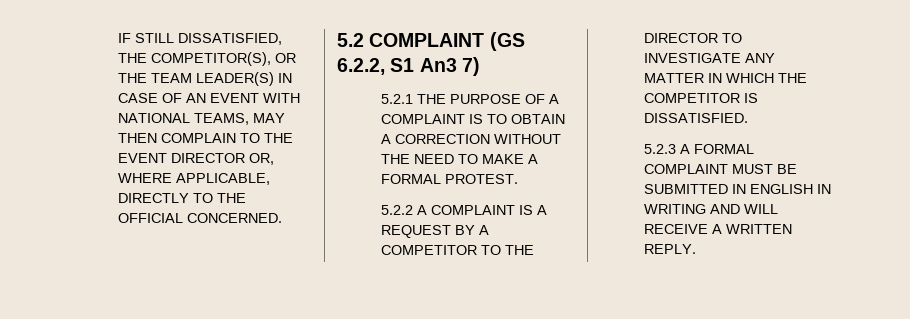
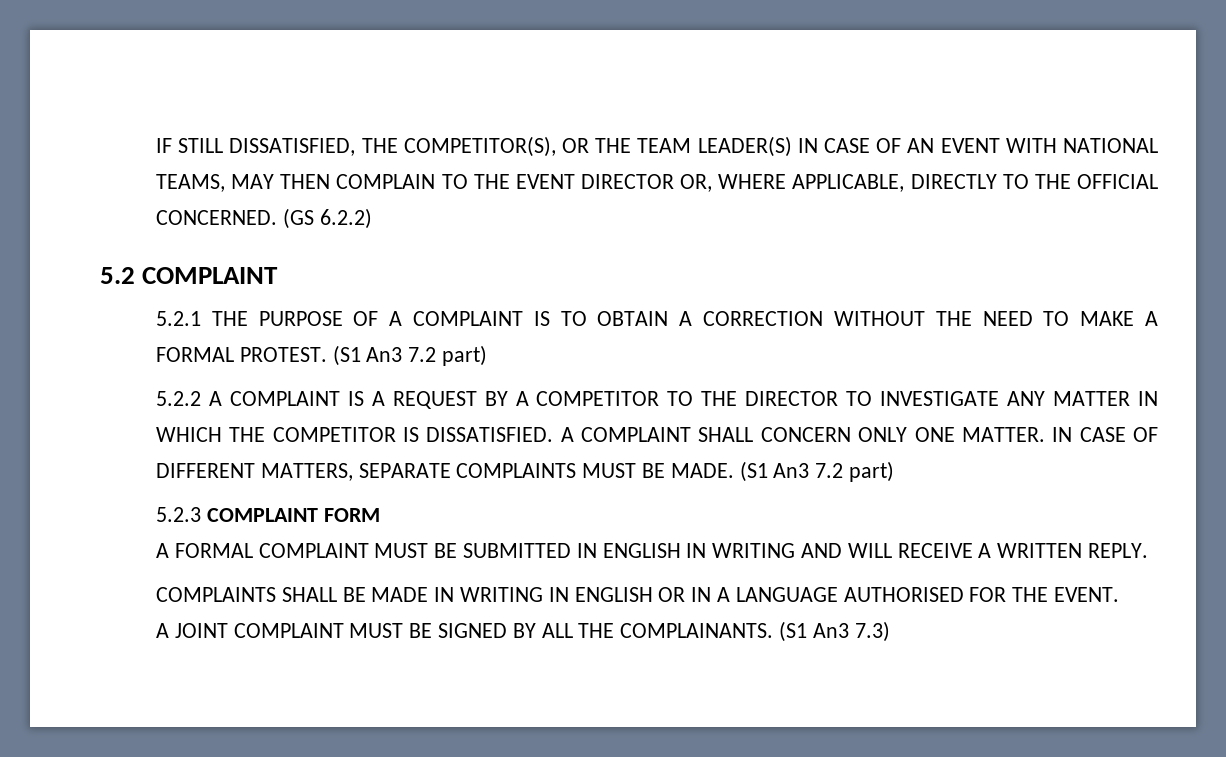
(283, 218) none -> [282,208,372,229] (GS 6.2.2)
[489,32,525,51] [337,57,480,76] (GS 6.2.2, S1 An3 7) -> (279, 275) none
(519, 179) none -> [332,345,487,366] (S1 An3 7.2 part)
(749, 118) none -> [560,427,1159,442] [155,461,895,482] A COMPLAINT SHALL CONCERN ONLY ONE MATTER. IN CASE OF DIFFERENT MATTERS, SEPARATE COMPLAINTS MUST BE MADE. (S1 An3 7.2 part)
(677, 149) none -> [206,508,380,522] COMPLAINT FORM //
(697, 249) none -> [155,587,1120,602] [155,621,890,642] // COMPLAINTS SHALL BE MADE IN WRITING IN ENGLISH OR IN A LANGUAGE AUTHORISED FOR THE EVENT. // A JOINT COMPLAINT MUST BE SIGNED BY ALL THE COMPLAINANTS. (S1 An3 7.3)

